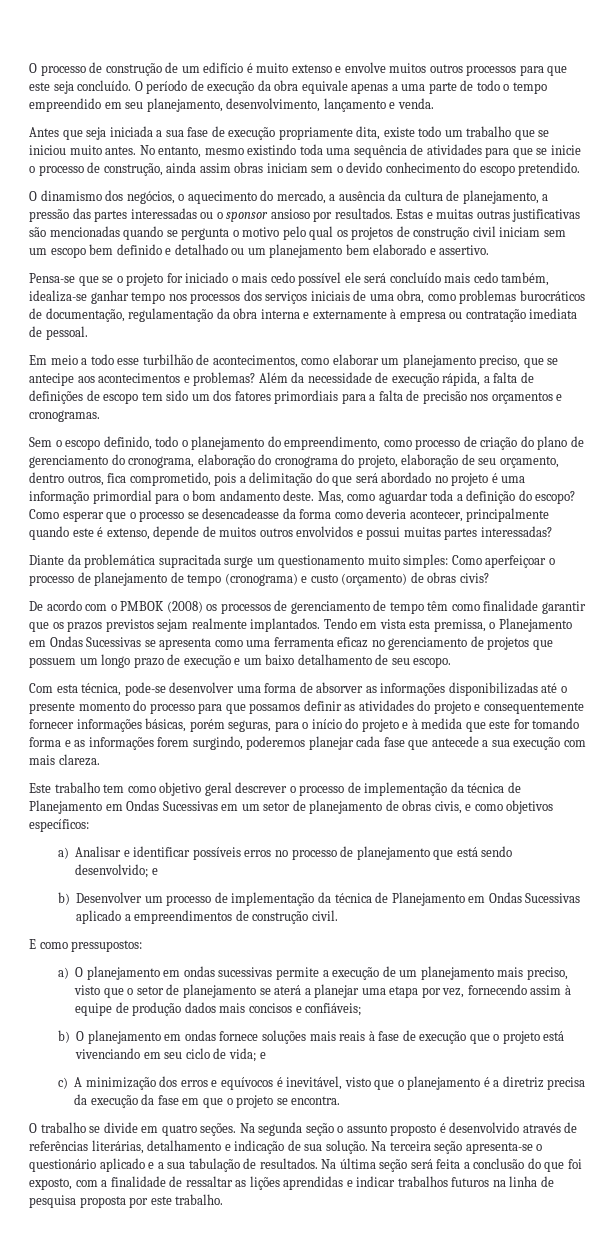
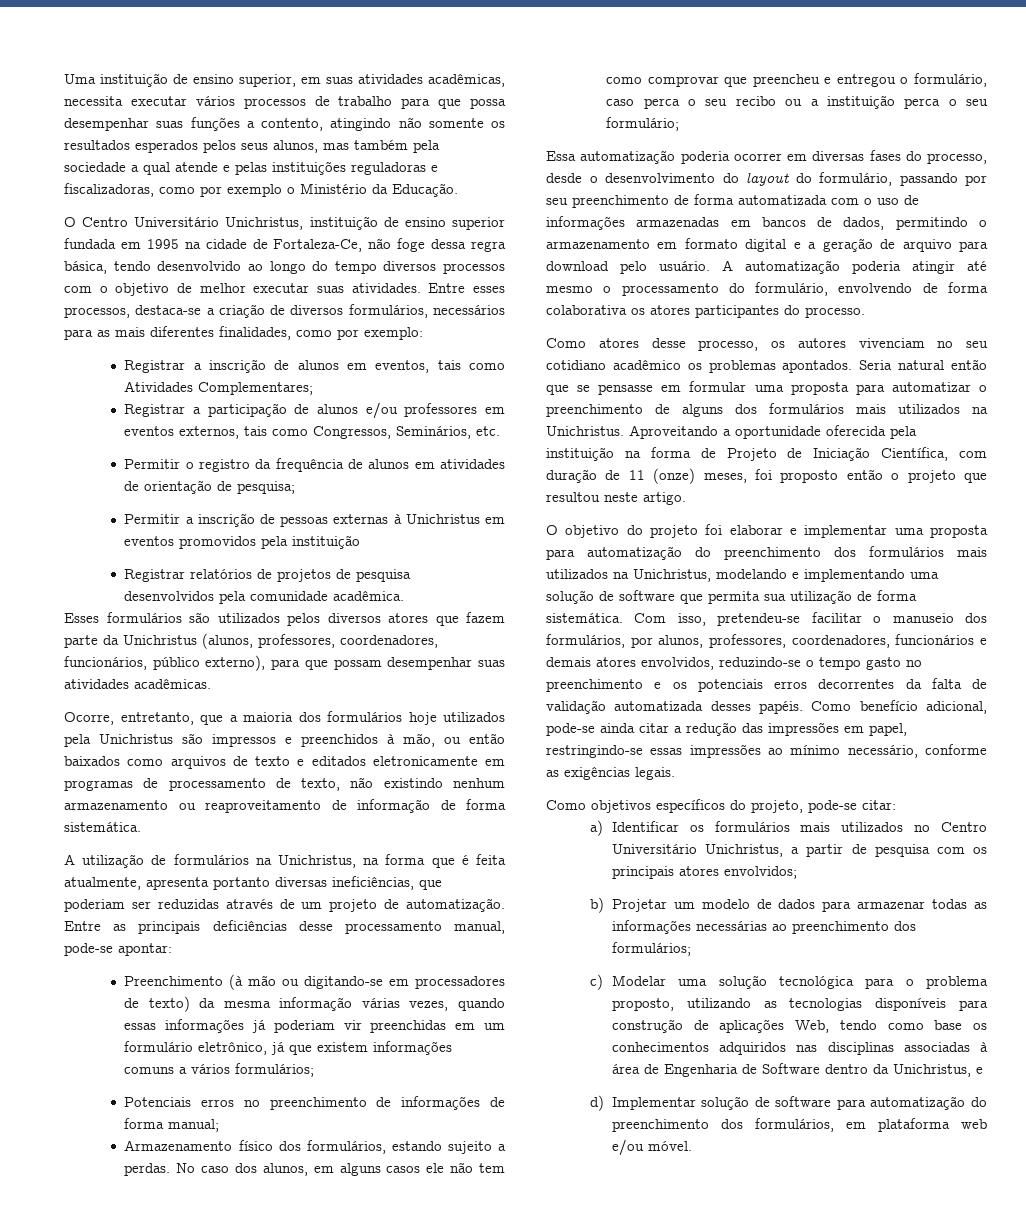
[29,62,568,76] [29,80,547,94] [29,98,434,112] [29,126,550,140] [29,144,581,158] [29,162,581,176] [29,190,549,204] [29,208,581,222] [29,226,566,240] [29,244,490,258] [29,272,550,286] [29,290,585,304] [29,308,578,322] [29,326,88,340] [29,354,559,368] [29,372,534,386] [29,390,563,404] [29,410,100,422] [29,436,584,450] [29,454,559,468] [29,472,526,486] [29,490,576,504] [29,508,550,522] [29,526,552,540] [29,554,555,568] [29,572,489,586] [29,600,586,614] [29,618,572,632] [29,636,553,650] [29,654,452,668] [29,682,567,696] [29,700,584,714] [29,718,580,732] [29,736,586,750] [29,754,100,766] [29,782,521,796] [29,800,554,814] [29,819,89,832] [57,846,513,860] [75,864,158,878] [57,892,581,906] [76,910,338,924] [29,939,143,952] [57,966,568,980] [74,984,571,998] [75,1002,362,1016] [57,1030,565,1044] [75,1048,266,1062] [57,1076,586,1090] [74,1094,341,1108] [29,1122,578,1136] [29,1140,543,1154] [29,1158,582,1172] [29,1176,554,1190] [29,1194,224,1208] O processo de construção de um edifício é muito extenso e envolve muitos outros processos para que este seja concluído. O período de execução da obra equivale apenas a uma parte de todo o tempo empreendido em seu planejamento, desenvolvimento, lançamento e venda. // Antes que seja iniciada a sua fase de execução propriamente dita, existe todo um trabalho que se iniciou muito antes. No entanto, mesmo existindo toda uma sequência de atividades para que se inicie o processo de construção, ainda assim obras iniciam sem o devido conhecimento do escopo pretendido. // O dinamismo dos negócios, o aquecimento do mercado, a ausência da cultura de planejamento, a pressão das partes interessadas ou o sponsor ansioso por resultados. Estas e muitas outras justificativas são mencionadas quando se pergunta o motivo pelo qual os projetos de construção civil iniciam sem um escopo bem definido e detalhado ou um planejamento bem elaborado e assertivo. // Pensa-se que se o projeto for iniciado o mais cedo possível ele será concluído mais cedo também, idealiza-se ganhar tempo nos processos dos serviços iniciais de uma obra, como problemas burocráticos de documentação, regulamentação da obra interna e externamente à empresa ou contratação imediata de pessoal. // Em meio a todo esse turbilhão de acontecimentos, como elaborar um planejamento preciso, que se antecipe aos acontecimentos e problemas? Além da necessidade de execução rápida, a falta de definições de escopo tem sido um dos fatores primordiais para a falta de precisão nos orçamentos e cronogramas. // Sem o escopo definido, todo o planejamento do empreendimento, como processo de criação do plano de gerenciamento do cronograma, elaboração do cronograma do projeto, elaboração de seu orçamento, dentro outros, fica comprometido, pois a delimitação do que será abordado no projeto é uma informação primordial para o bom andamento deste. Mas, como aguardar toda a definição do escopo? Como esperar que o processo se desencadeasse da forma como deveria acontecer, principalmente quando este é extenso, depende de muitos outros envolvidos e possui muitas partes interessadas? // Diante da problemática supracitada surge um questionamento muito simples: Como aperfeiçoar o processo de planejamento de tempo (cronograma) e custo (orçamento) de obras civis? // De acordo com o PMBOK (2008) os processos de gerenciamento de tempo têm como finalidade garantir que os prazos previstos sejam realmente implantados. Tendo em vista esta premissa, o Planejamento em Ondas Sucessivas se apresenta como uma ferramenta eficaz no gerenciamento de projetos que possuem um longo prazo de execução e um baixo detalhamento de seu escopo. // Com esta técnica, pode-se desenvolver uma forma de absorver as informações disponibilizadas até o presente momento do processo para que possamos definir as atividades do projeto e consequentemente fornecer informações básicas, porém seguras, para o início do projeto e à medida que este for tomando forma e as informações forem surgindo, poderemos planejar cada fase que antecede a sua execução com mais clareza. // Este trabalho tem como objetivo geral descrever o processo de implementação da técnica de Planejamento em Ondas Sucessivas em um setor de planejamento de obras civis, e como objetivos específicos: // a) Analisar e identificar possíveis erros no processo de planejamento que está sendo desenvolvido; e // b) Desenvolver um processo de implementação da técnica de Planejamento em Ondas Sucessivas aplicado a empreendimentos de construção civil. // E como pressupostos: // a) O planejamento em ondas sucessivas permite a execução de um planejamento mais preciso, visto que o setor de planejamento se aterá a planejar uma etapa por vez, fornecendo assim à equipe de produção dados mais concisos e confiáveis; // b) O planejamento em ondas fornece soluções mais reais à fase de execução que o projeto está vivenciando em seu ciclo de vida; e // c) A minimização dos erros e equívocos é inevitável, visto que o planejamento é a diretriz precisa da execução da fase em que o projeto se encontra. // O trabalho se divide em quatro seções. Na segunda seção o assunto proposto é desenvolvido através de referências literárias, detalhamento e indicação de sua solução. Na terceira seção apresenta-se o questionário aplicado e a sua tabulação de resultados. Na última seção será feita a conclusão do que foi exposto, com a finalidade de ressaltar as lições aprendidas e indicar trabalhos futuros na linha de pesquisa proposta por este trabalho. -> [64,73,505,87] [64,96,506,109] [64,117,505,131] [64,140,440,153] [64,161,438,175] [64,183,458,197] [64,216,506,230] [64,238,506,252] [64,261,505,274] [64,283,506,296] [64,304,505,318] [64,326,423,340] [124,359,506,373] [124,381,314,395] [124,402,505,419] [124,426,501,439] [124,458,506,472] [124,480,296,494] [124,513,506,527] [124,535,361,549] [124,569,412,582] [124,590,405,604] [64,612,505,626] [64,633,438,649] [64,655,506,671] [64,678,211,689] [64,711,505,725] [64,733,505,747] [64,756,505,769] [64,777,505,791] [64,799,506,813] [64,822,141,832] [64,854,506,868] [64,876,442,890] [64,898,505,912] [64,920,505,934] [64,943,172,956] [124,974,506,990] [124,996,506,1012] [124,1019,505,1033] [124,1041,453,1055] [124,1063,315,1077] [124,1096,505,1110] [124,1118,220,1132] [124,1140,506,1154] [124,1162,506,1176] [606,73,987,87] [606,95,988,109] [606,117,680,131] [546,150,987,164] [546,172,987,186] [546,194,919,208] [546,216,987,230] [546,238,989,252] [546,260,987,274] [546,282,988,296] [546,305,865,318] [546,338,988,351] [546,359,987,373] [546,381,987,395] [546,403,988,417] [546,425,917,439] [546,447,987,461] [546,468,987,484] [546,492,686,505] [546,524,988,538] [546,546,987,560] [546,569,939,582] [546,590,917,604] [546,612,987,626] [546,634,987,648] [546,657,922,670] [546,678,987,692] [546,700,987,714] [546,722,907,736] [546,744,987,758] [546,766,675,780] [546,799,896,813] [589,820,987,836] [611,844,987,857] [611,866,797,879] [589,897,988,913] [611,920,916,934] [611,942,691,956] [589,974,988,990] [611,998,988,1011] [611,1019,988,1033] [611,1042,988,1055] [611,1063,983,1077] [589,1095,987,1111] [611,1118,987,1132] [611,1139,692,1156] Uma instituição de ensino superior, em suas atividades acadêmicas, necessita executar vários processos de trabalho para que possa desempenhar suas funções a contento, atingindo não somente os resultados esperados pelos seus alunos, mas também pela sociedade a qual atende e pelas instituições reguladoras e fiscalizadoras, como por exemplo o Ministério da Educação. // O Centro Universitário Unichristus, instituição de ensino superior fundada em 1995 na cidade de Fortaleza-Ce, não foge dessa regra básica, tendo desenvolvido ao longo do tempo diversos processos com o objetivo de melhor executar suas atividades. Entre esses processos, destaca-se a criação de diversos formulários, necessários para as mais diferentes finalidades, como por exemplo: // Registrar a inscrição de alunos em eventos, tais como Atividades Complementares; // Registrar a participação de alunos e/ou professores em eventos externos, tais como Congressos, Seminários, etc. // Permitir o registro da frequência de alunos em atividades de orientação de pesquisa; // Permitir a inscrição de pessoas externas à Unichristus em eventos promovidos pela instituição // Registrar relatórios de projetos de pesquisa desenvolvidos pela comunidade acadêmica. // Esses formulários são utilizados pelos diversos atores que fazem parte da Unichristus (alunos, professores, coordenadores, funcionários, público externo), para que possam desempenhar suas atividades acadêmicas. // Ocorre, entretanto, que a maioria dos formulários hoje utilizados pela Unichristus são impressos e preenchidos à mão, ou então baixados como arquivos de texto e editados eletronicamente em programas de processamento de texto, não existindo nenhum armazenamento ou reaproveitamento de informação de forma sistemática. // A utilização de formulários na Unichristus, na forma que é feita atualmente, apresenta portanto diversas ineficiências, que poderiam ser reduzidas através de um projeto de automatização. Entre as principais deficiências desse processamento manual, pode-se apontar: // Preenchimento (à mão ou digitando-se em processadores de texto) da mesma informação várias vezes, quando essas informações já poderiam vir preenchidas em um formulário eletrônico, já que existem informações comuns a vários formulários; // Potenciais erros no preenchimento de informações de forma manual; // Armazenamento físico dos formulários, estando sujeito a perdas. No caso dos alunos, em alguns casos ele não tem como comprovar que preencheu e entregou o formulário, caso perca o seu recibo ou a instituição perca o seu formulário; // Essa automatização poderia ocorrer em diversas fases do processo, desde o desenvolvimento do layout do formulário, passando por seu preenchimento de forma automatizada com o uso de informações armazenadas em bancos de dados, permitindo o armazenamento em formato digital e a geração de arquivo para download pelo usuário. A automatização poderia atingir até mesmo o processamento do formulário, envolvendo de forma colaborativa os atores participantes do processo. // Como atores desse processo, os autores vivenciam no seu cotidiano acadêmico os problemas apontados. Seria natural então que se pensasse em formular uma proposta para automatizar o preenchimento de alguns dos formulários mais utilizados na Unichristus. Aproveitando a oportunidade oferecida pela instituição na forma de Projeto de Iniciação Científica, com duração de 11 (onze) meses, foi proposto então o projeto que resultou neste artigo. // O objetivo do projeto foi elaborar e implementar uma proposta para automatização do preenchimento dos formulários mais utilizados na Unichristus, modelando e implementando uma solução de software que permita sua utilização de forma sistemática. Com isso, pretendeu-se facilitar o manuseio dos formulários, por alunos, professores, coordenadores, funcionários e demais atores envolvidos, reduzindo-se o tempo gasto no preenchimento e os potenciais erros decorrentes da falta de validação automatizada desses papéis. Como benefício adicional, pode-se ainda citar a redução das impressões em papel, restringindo-se essas impressões ao mínimo necessário, conforme as exigências legais. // Como objetivos específicos do projeto, pode-se citar: // a) Identificar os formulários mais utilizados no Centro Universitário Unichristus, a partir de pesquisa com os principais atores envolvidos; // b) Projetar um modelo de dados para armazenar todas as informações necessárias ao preenchimento dos formulários; // c) Modelar uma solução tecnológica para o problema proposto, utilizando as tecnologias disponíveis para construção de aplicações Web, tendo como base os conhecimentos adquiridos nas disciplinas associadas à área de Engenharia de Software dentro da Unichristus, e // d) Implementar solução de software para automatização do preenchimento dos formulários, em plataforma web e/ou móvel.

